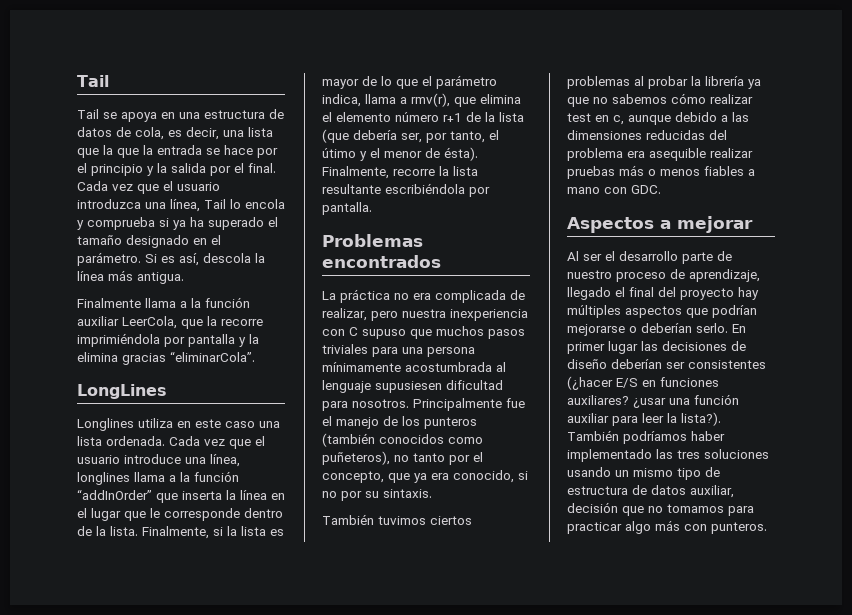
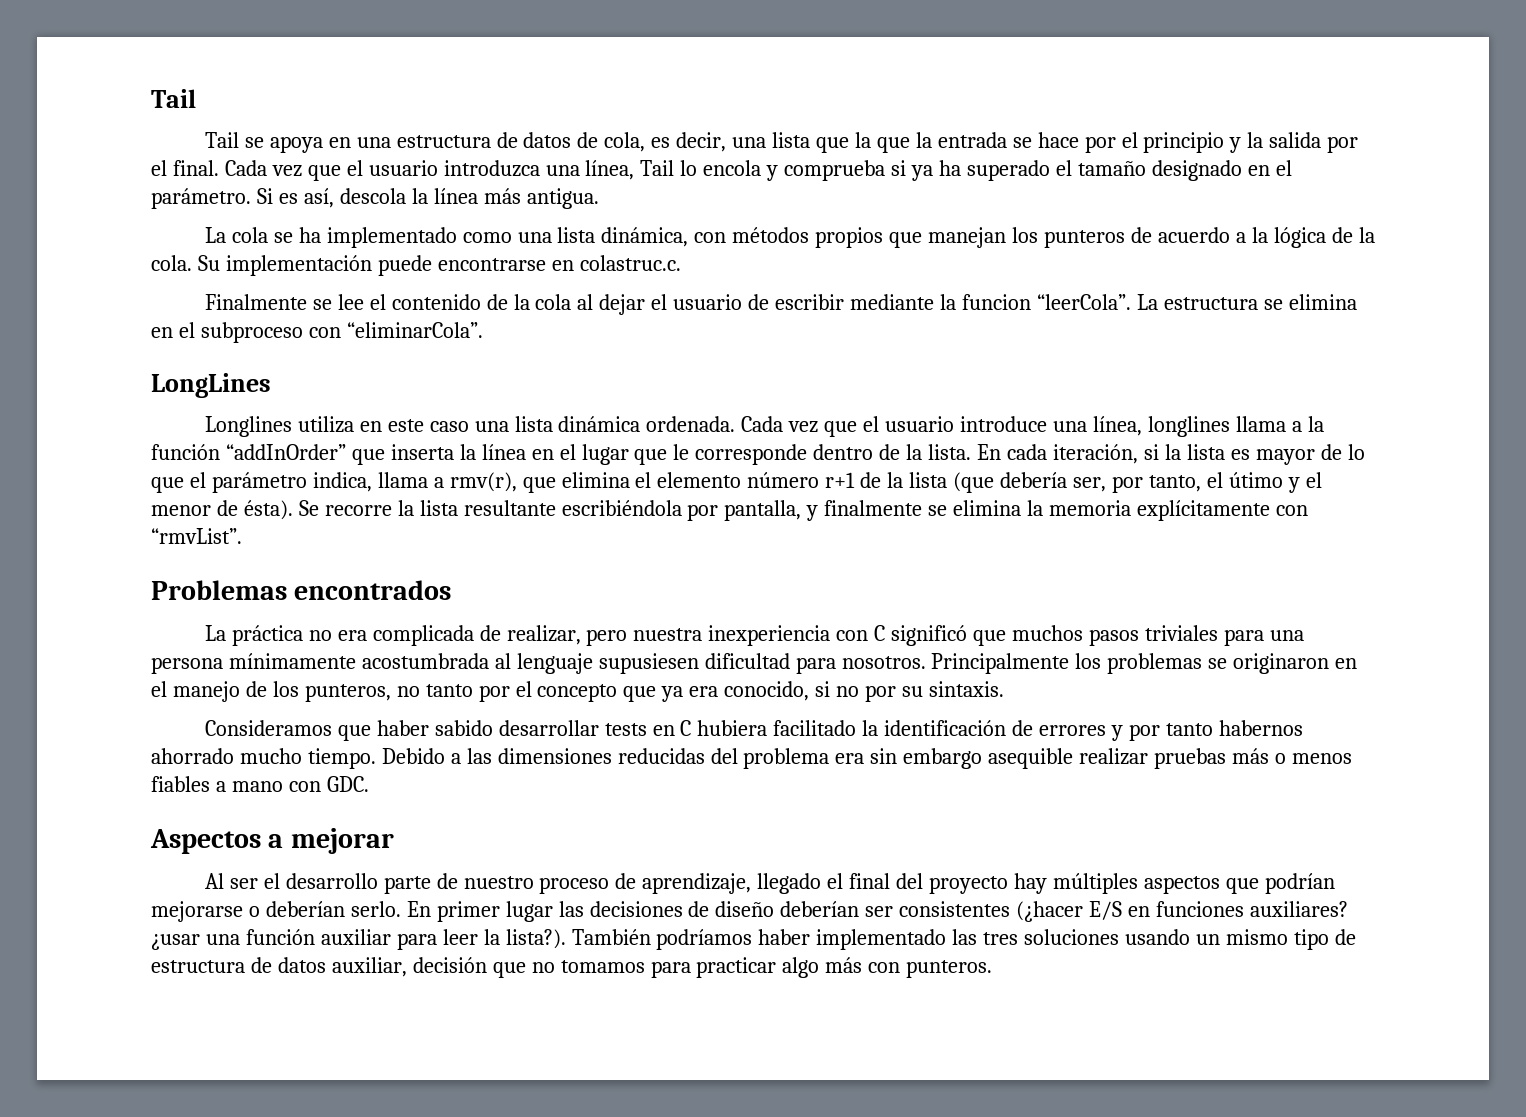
[77,297,250,308] [77,316,263,329] [77,333,259,347] [77,352,166,365] Finalmente llama a la función auxiliar LeerCola, que la recorre imprimiéndola por pantalla y la elimina gracias -> [204,227,1375,248] [151,255,681,276] [204,294,1357,315] [151,322,341,343] La cola se ha implementado como una lista dinámica, con métodos propios que manejan los punteros de acuerdo a la lógica de la cola. Su implementación puede encontrarse en colastruc.c. // Finalmente se lee el contenido de la cola al dejar el usuario de escribir mediante la funcion “leerCola”. La estructura se elimina en el subproceso con
(102, 441) none -> [558,416,641,432] dinámica
[142,526,209,539] Finalmente, -> [977,444,1138,464] En cada iteración,
[322,166,389,179] Finalmente, -> [298,500,319,516] Se
[322,202,372,215] pantalla. -> [724,500,1308,521] [151,528,242,544] pantalla, y finalmente se elimina la memoria explícitamente con “rmvList”.
[362,329,406,339] supuso -> [891,625,968,646] significó
[506,398,525,408] [322,416,477,429] [322,433,483,447] [322,451,390,465] fue el manejo de los punteros (también conocidos como puñeteros), -> [1075,653,1358,674] [151,681,391,702] los problemas se originaron en el manejo de los punteros,
[322,471,384,483] concepto, -> [537,684,618,702] concepto
[322,514,472,525] [567,76,761,89] [567,93,753,107] [567,112,717,125] También tuvimos ciertos problemas al probar la librería ya que no sabemos cómo realizar test en c, aunque debido -> [204,720,1303,741] [151,748,445,769] Consideramos que haber sabido desarrollar tests en C hubiera facilitado la identificación de errores y por tanto habernos ahorrado mucho tiempo. Debido
(645, 154) none -> [870,748,983,769] sin embargo

